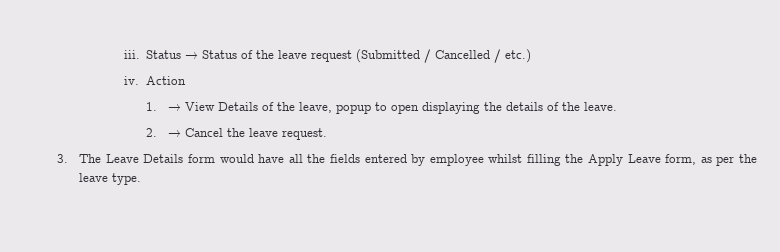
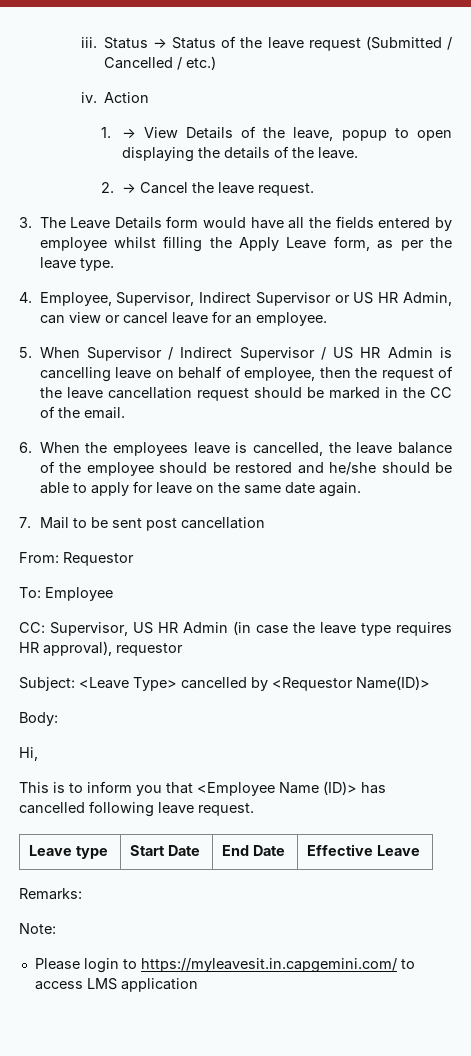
(142, 179) none -> [19,292,452,306] [39,311,327,326] [19,347,452,361] [39,366,453,382] [39,387,453,401] [39,406,125,419] [19,442,452,456] [39,461,452,476] [39,481,361,497] [19,517,265,531] [19,552,134,566] [19,587,113,601] [19,621,452,636] [19,641,183,656] [19,676,430,691] [19,712,58,726] [19,747,38,761] [19,781,386,796] [19,801,254,817] [29,845,109,859] [130,845,201,856] [222,845,286,856] [307,844,421,856] [19,888,82,900] [19,923,56,934] [34,958,415,973] [34,978,198,992] // 4. Employee, Supervisor, Indirect Supervisor or US HR Admin, can view or cancel leave for an employee. // 5. When Supervisor / Indirect Supervisor / US HR Admin is cancelling leave on behalf of employee, then the request of the leave cancellation request should be marked in the CC of the email. // 6. When the employees leave is cancelled, the leave balance of the employee should be restored and he/she should be able to apply for leave on the same date again. // 7. Mail to be sent post cancellation // From: Requestor // To: Employee // CC: Supervisor, US HR Admin (in case the leave type requires HR approval), requestor // Subject: <Leave Type> cancelled by <Requestor Name(ID)> // Body: // Hi, // This is to inform you that <Employee Name (ID)> has cancelled following leave request. // Leave type | Start Date | End Date | Effective Leave // Remarks: // Note: // Please login to https://myleavesit.in.capgemini.com/ to access LMS application

